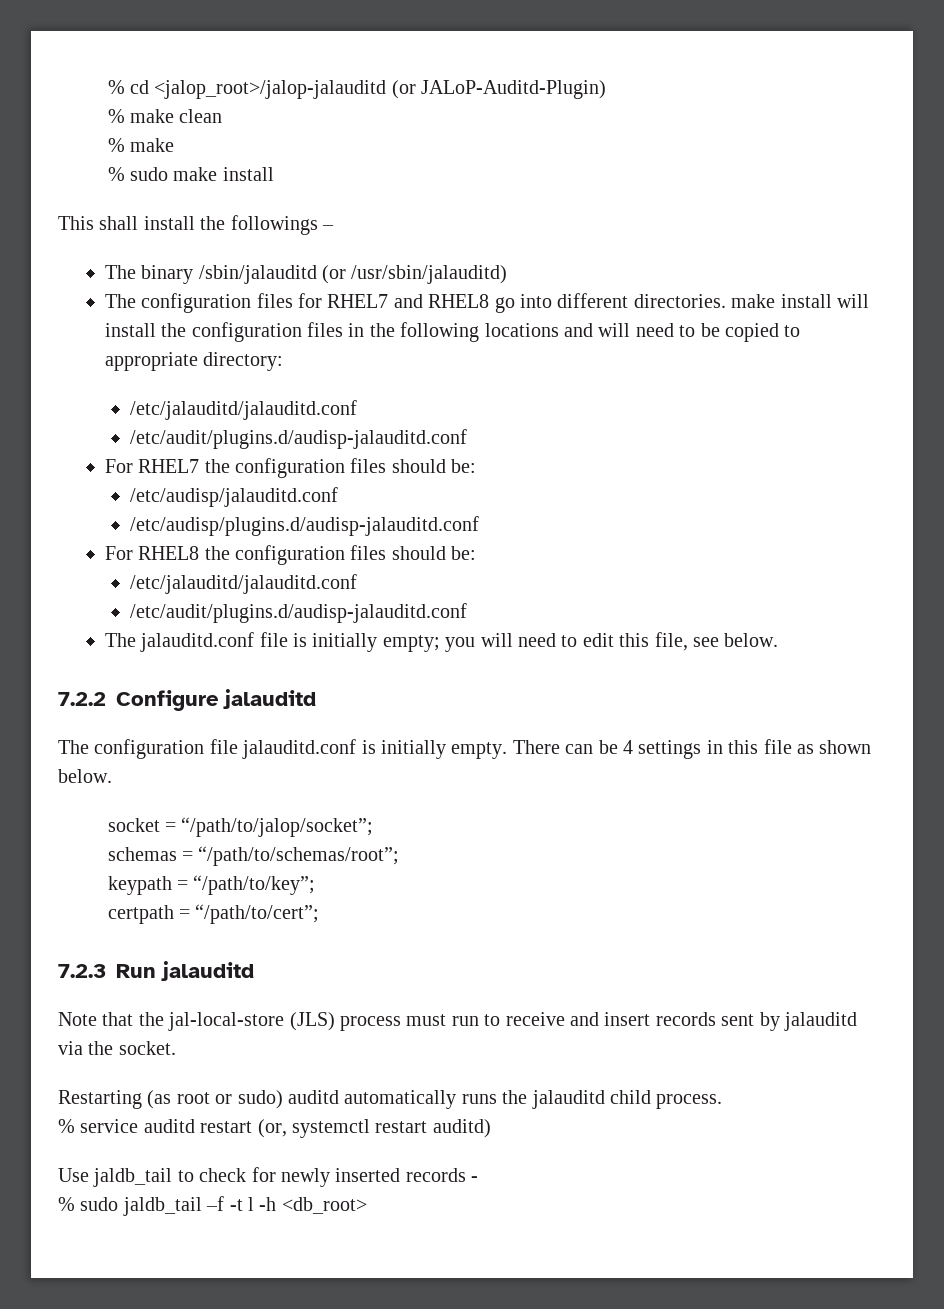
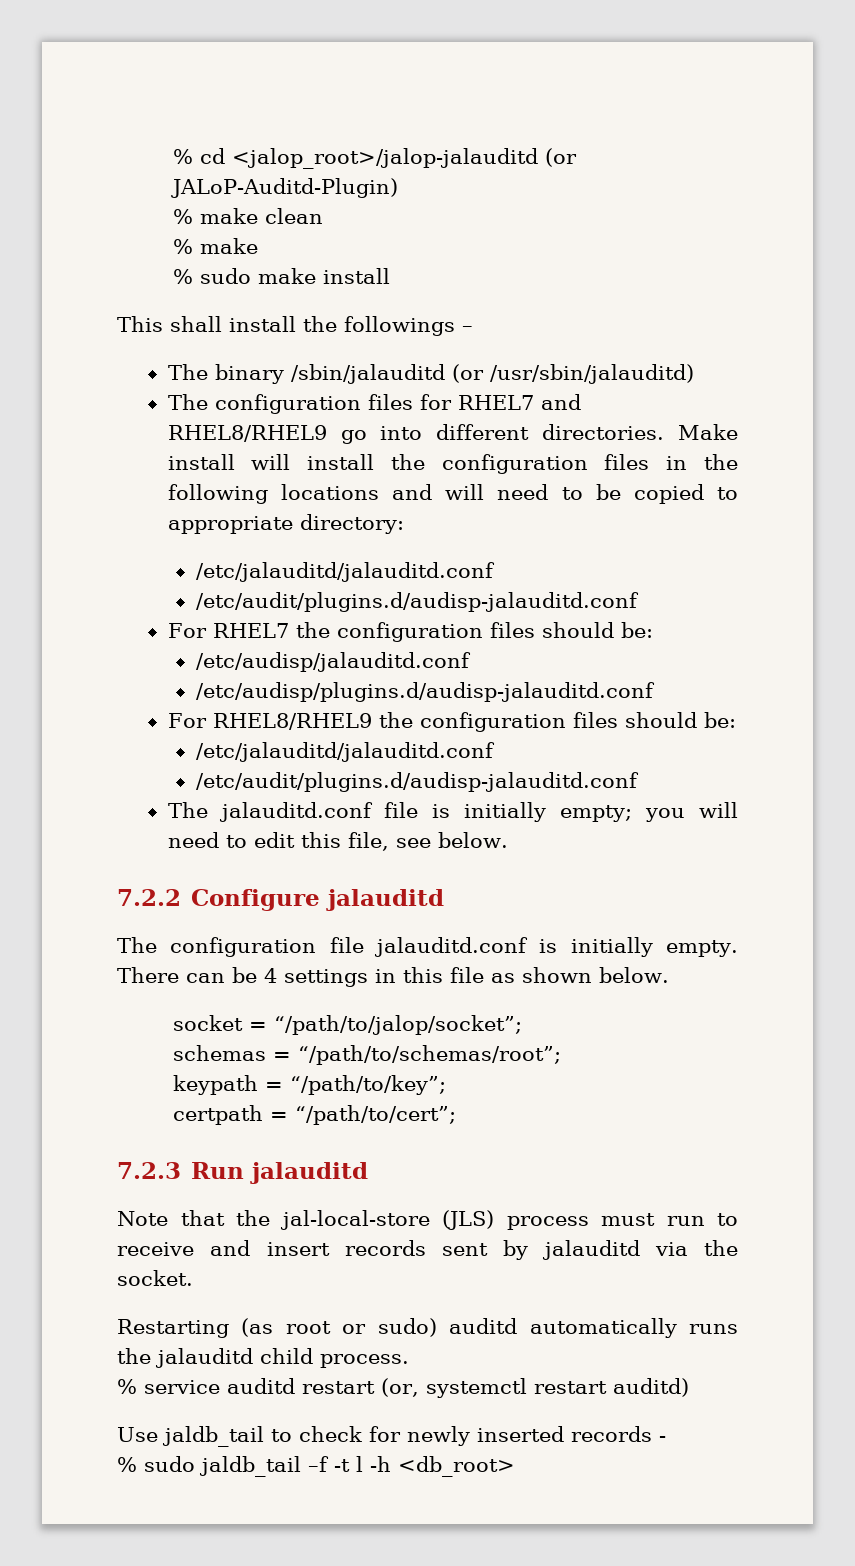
[428,294,490,308] RHEL8 -> [167,425,327,442] RHEL8/RHEL9
[731,294,776,308] make -> [678,424,739,440] Make
[138,546,200,560] RHEL8 -> [212,713,372,730] RHEL8/RHEL9

